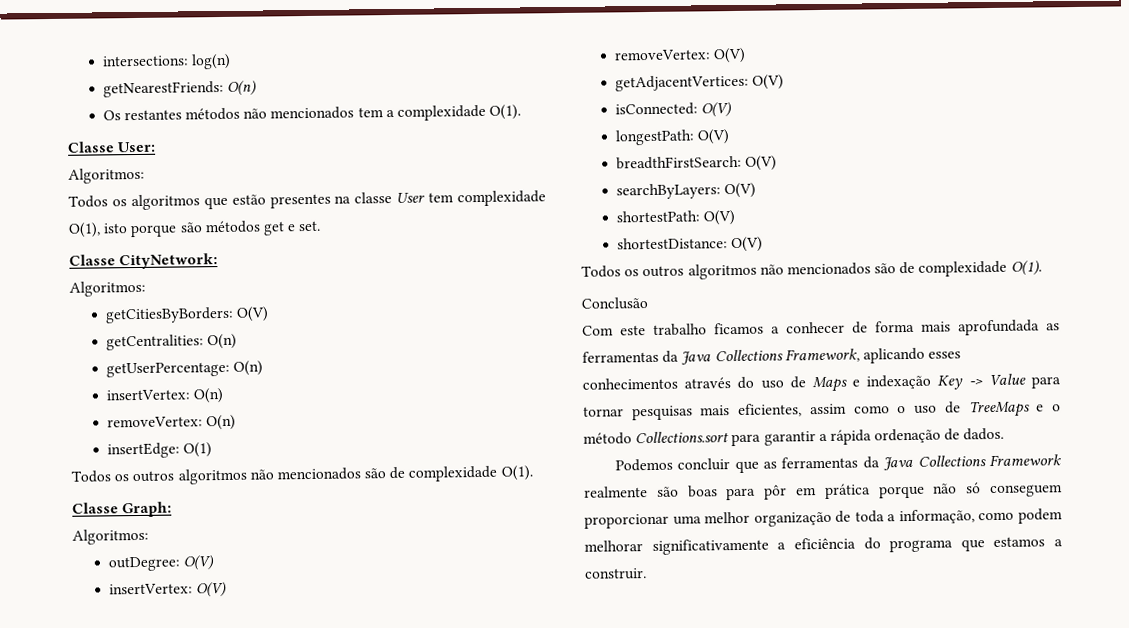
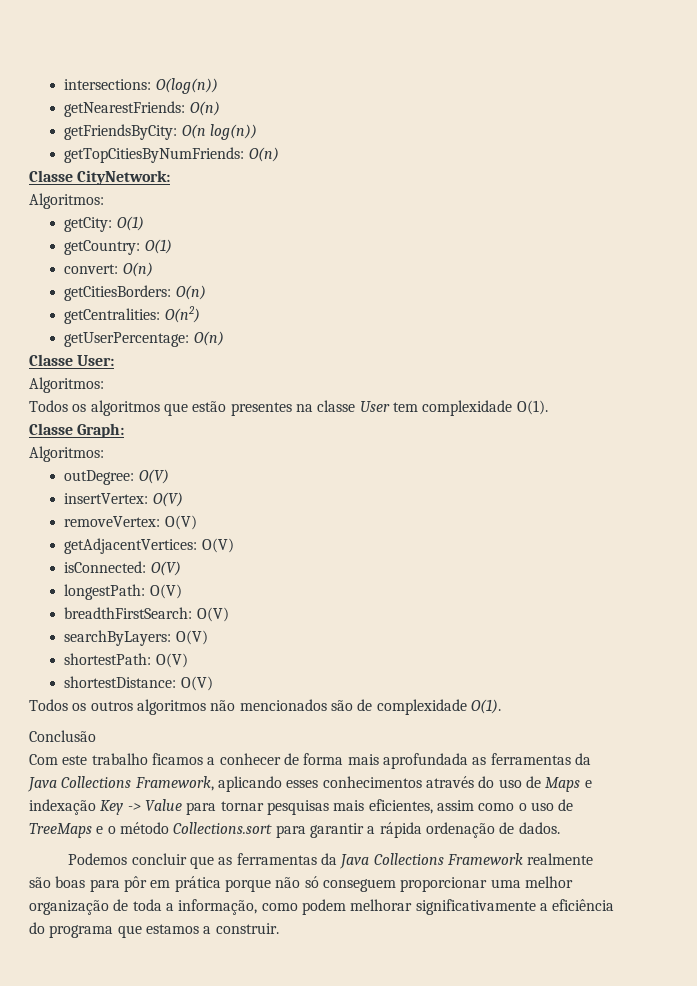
[190,53,231,70] log(n) -> [155,78,218,94] O(log(n))
[102,104,522,121] Os restantes métodos não mencionados tem a complexidade O(1). -> [64,124,258,140] [64,147,279,163] [29,170,171,185] [29,193,104,209] [64,216,144,232] [64,239,172,255] [64,262,153,277] [64,285,206,301] [64,306,200,324] [64,331,224,347] getFriendsByCity: O(n log(n)) // getTopCitiesByNumFriends: O(n) // Classe CityNetwork: // Algoritmos: // getCity: O(1) // getCountry: O(1) // convert: O(n) // getCitiesBorders: O(n) // getCentralities: O(n2) // getUserPercentage: O(n)
[68,220,322,238] [69,253,219,270] [69,280,146,297] [104,306,269,324] [105,333,237,351] [105,360,263,378] [105,388,224,404] [106,414,236,431] [106,442,212,459] [71,465,498,485] O(1), isto porque são métodos get e set. // Classe CityNetwork: // Algoritmos: // getCitiesByBorders: O(V) // getCentralities: O(n) // getUserPercentage: O(n) // insertVertex: O(n) // removeVertex: O(n) // insertEdge: O(1) // Todos os outros algoritmos não mencionados são de complexidade -> (513, 408) none

